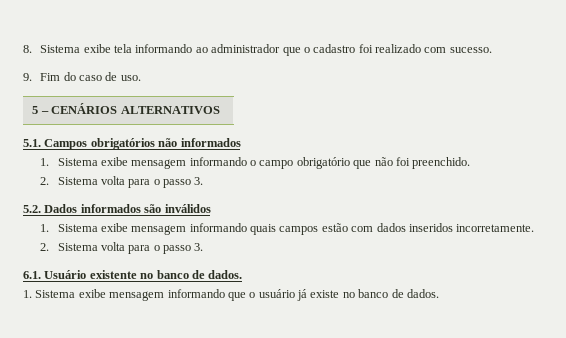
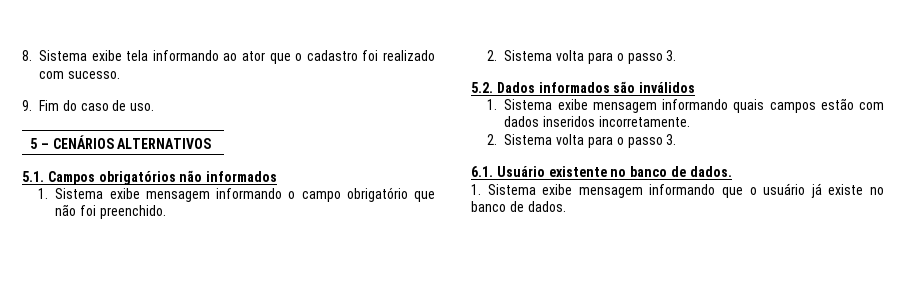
[211,44,281,53] administrador -> [241,51,265,61] ator

